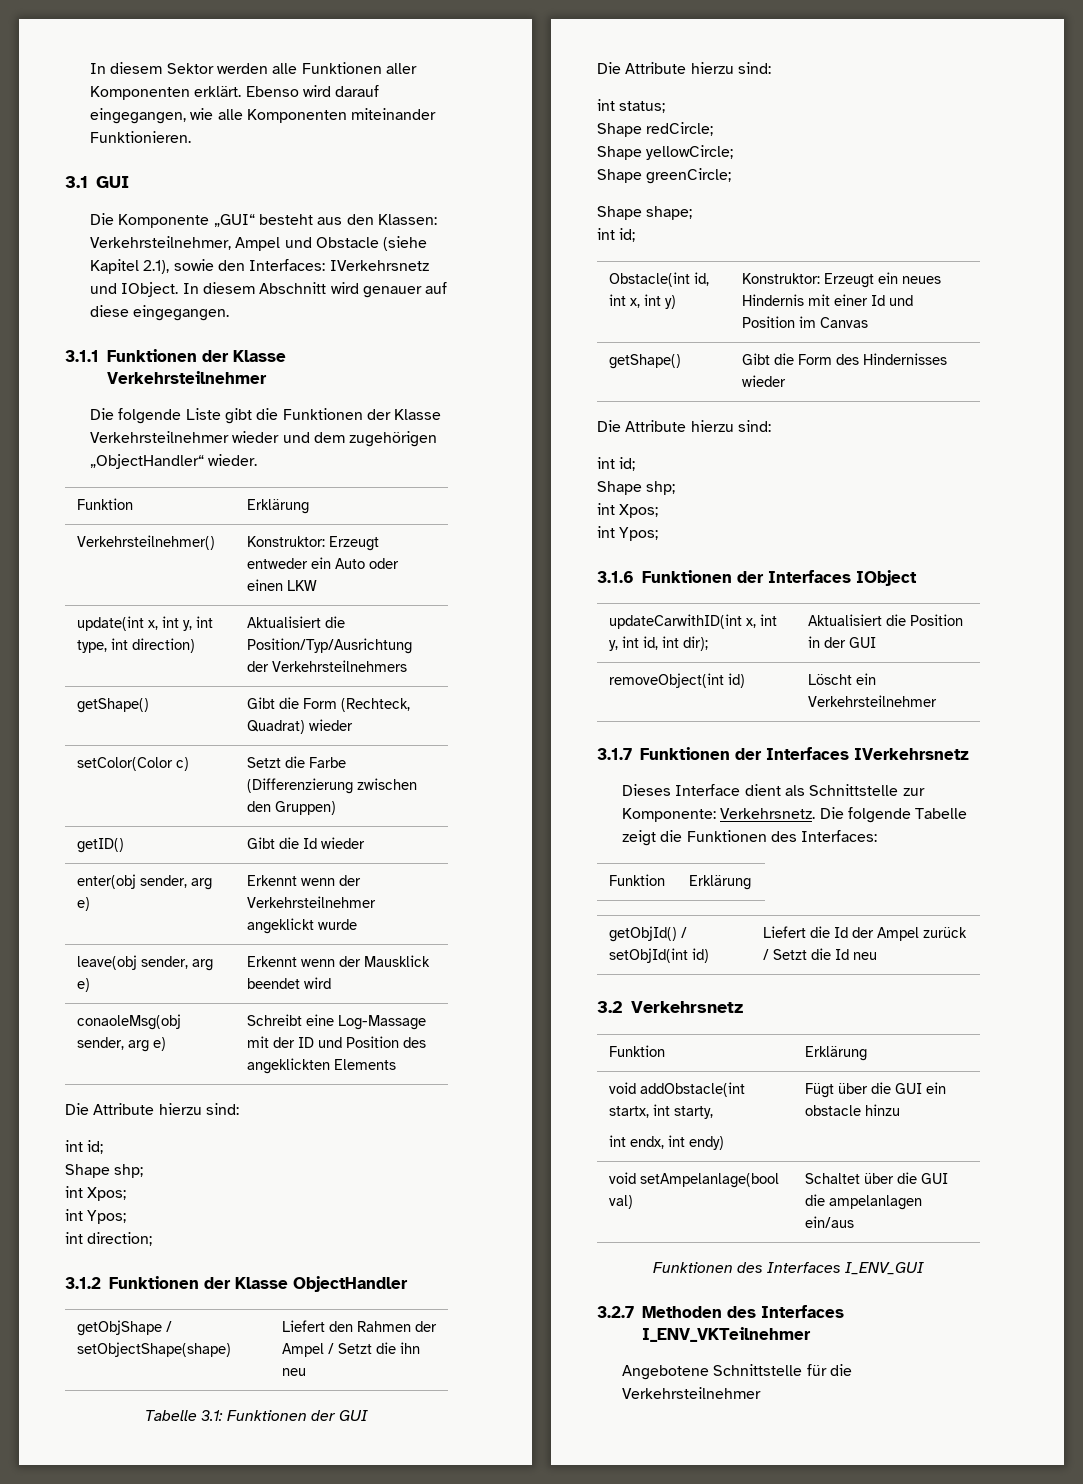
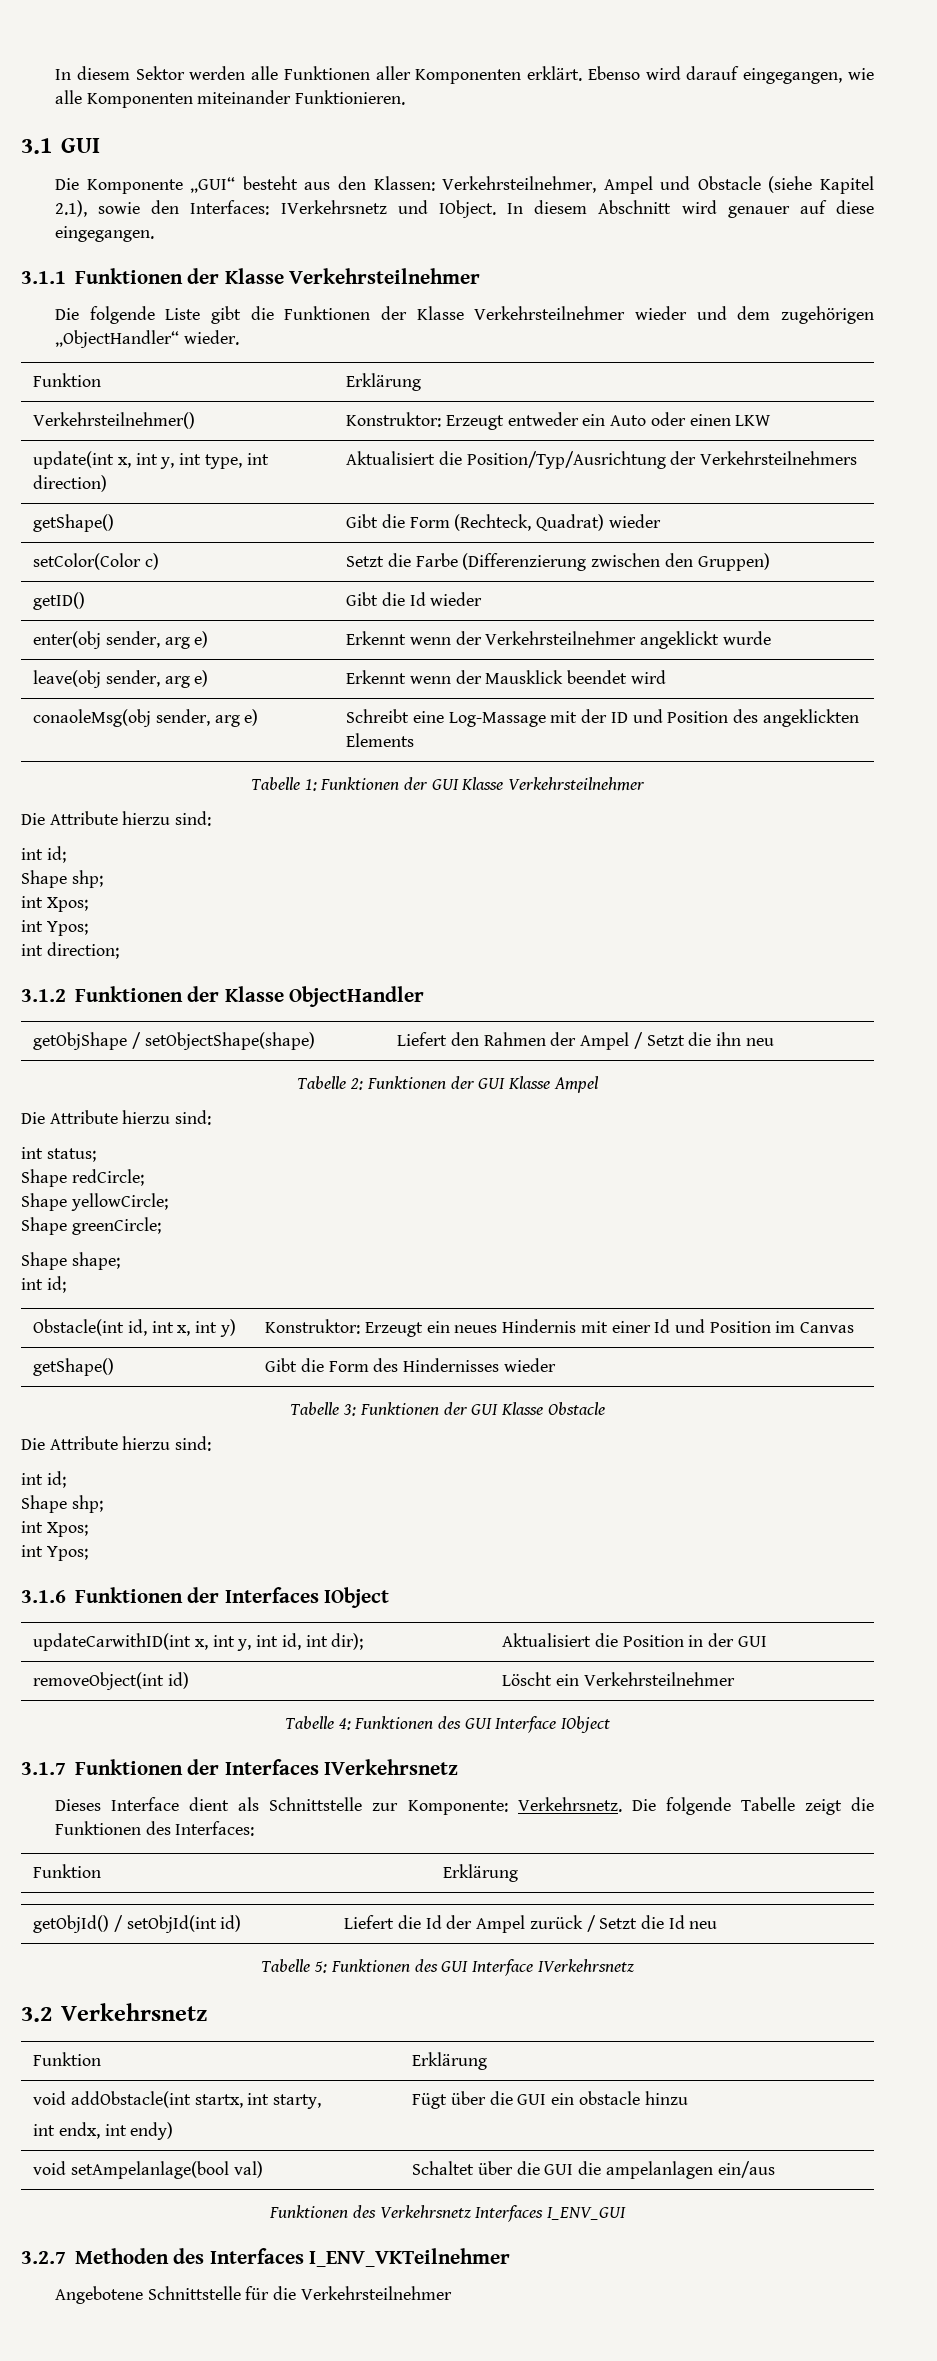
(396, 1064) none -> [250,777,646,791] // Tabelle 1: Funktionen der GUI Klasse Verkehrsteilnehmer
[201,1410,369,1421] 3.1: Funktionen der GUI -> [350,1076,599,1093] 2: Funktionen der GUI Klasse Ampel
(786, 381) none -> [290,1402,605,1416] // Tabelle 3: Funktionen der GUI Klasse Obstacle
(937, 701) none -> [284,1716,611,1733] // Tabelle 4: Funktionen des GUI Interface IObject
(877, 956) none -> [261,1959,634,1976] // Tabelle 5: Funktionen des GUI Interface IVerkehrsnetz
(763, 1267) none -> [379,2205,471,2218] Verkehrsnetz

